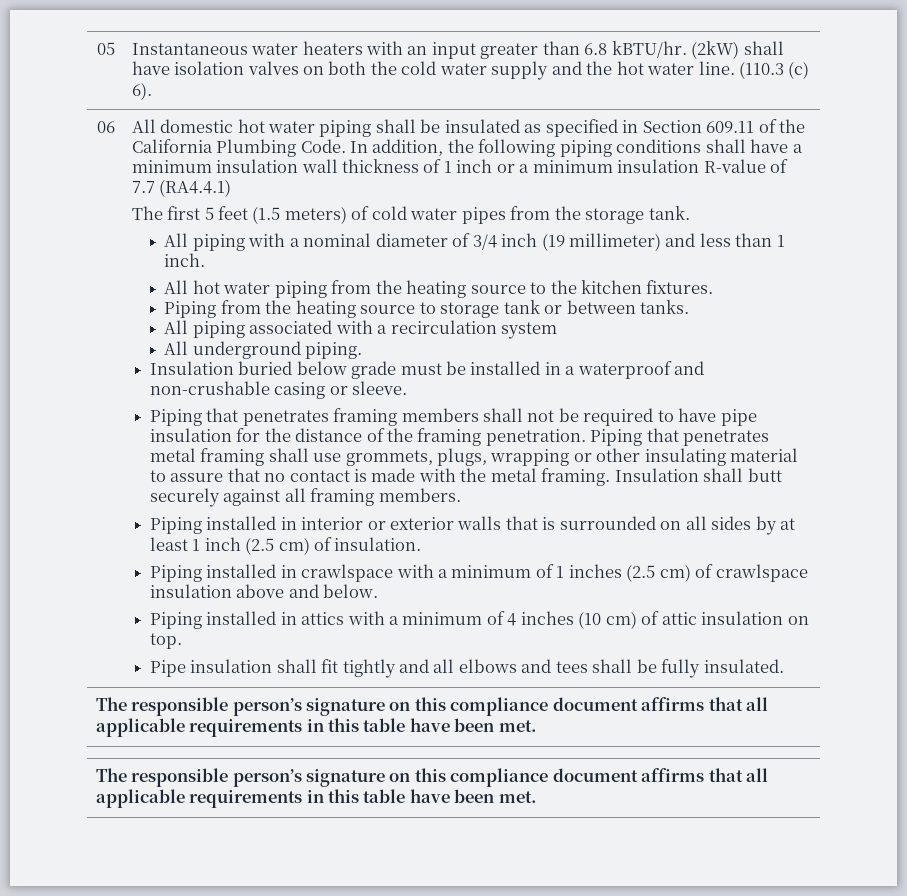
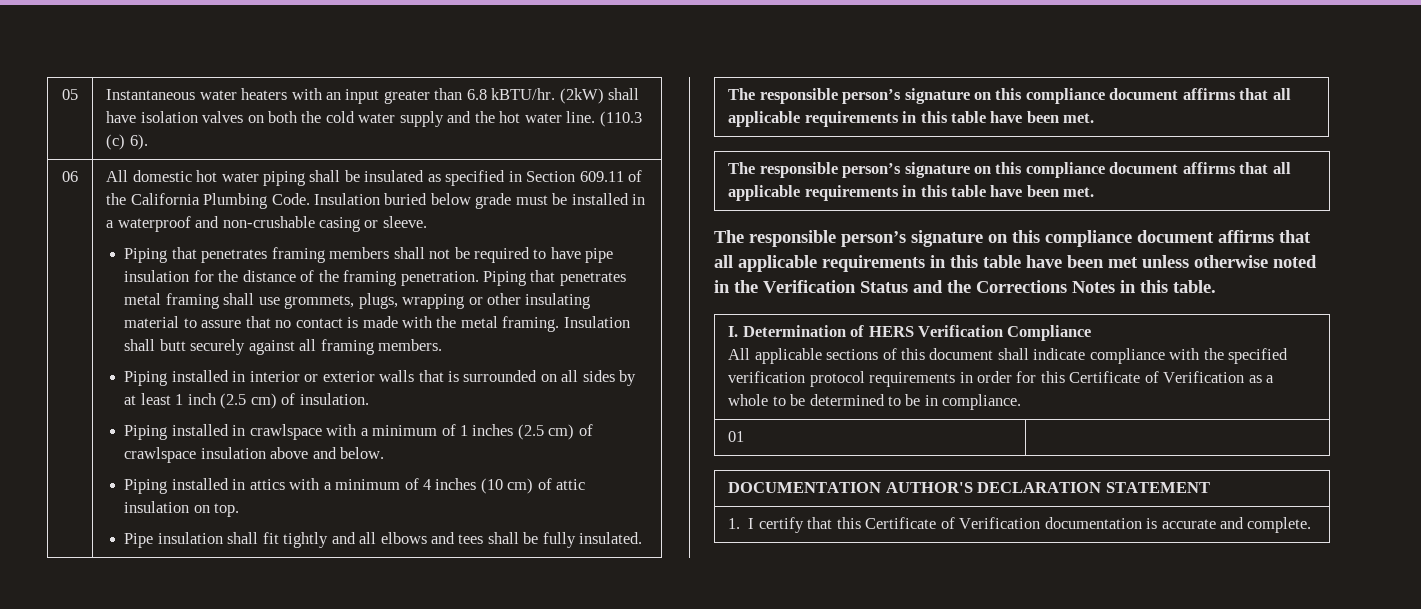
[349,139,803,157] [131,159,789,173] [131,179,232,197] [131,206,690,224] [164,233,785,251] [164,253,206,267] [164,280,714,298] [164,300,689,318] [164,320,558,339] [164,341,363,359] In addition, the following piping conditions shall have a minimum insulation wall thickness of 1 inch or a minimum insulation R-value of 7.7 (RA4.4.1) // The first 5 feet (1.5 meters) of cold water pipes from the storage tank. // All piping with a nominal diameter of 3/4 inch (19 millimeter) and less than 1 inch. // All hot water piping from the heating source to the kitchen fixtures. // Piping from the heating source to storage tank or between tanks. // All piping associated with a recirculation system // All underground piping. // -> (310, 199) none
(537, 797) none -> [714,230,1311,247] [714,255,1317,272] [714,280,1216,293] [728,325,1092,341] [728,348,1289,364] [728,371,1275,387] [728,394,1022,410] [728,431,745,442] [728,482,1210,493] [728,517,1312,533] // The responsible person’s signature on this compliance document affirms that all applicable requirements in this table have been met unless otherwise noted in the Verification Status and the Corrections Notes in this table. // I. Determination of HERS Verification Compliance // All applicable sections of this document shall indicate compliance with the specified verification protocol requirements in order for this Certificate of Verification as a whole to be determined to be in compliance. // 01 | // DOCUMENTATION AUTHOR'S DECLARATION STATEMENT // 1. I certify that this Certificate of Verification documentation is accurate and complete.

